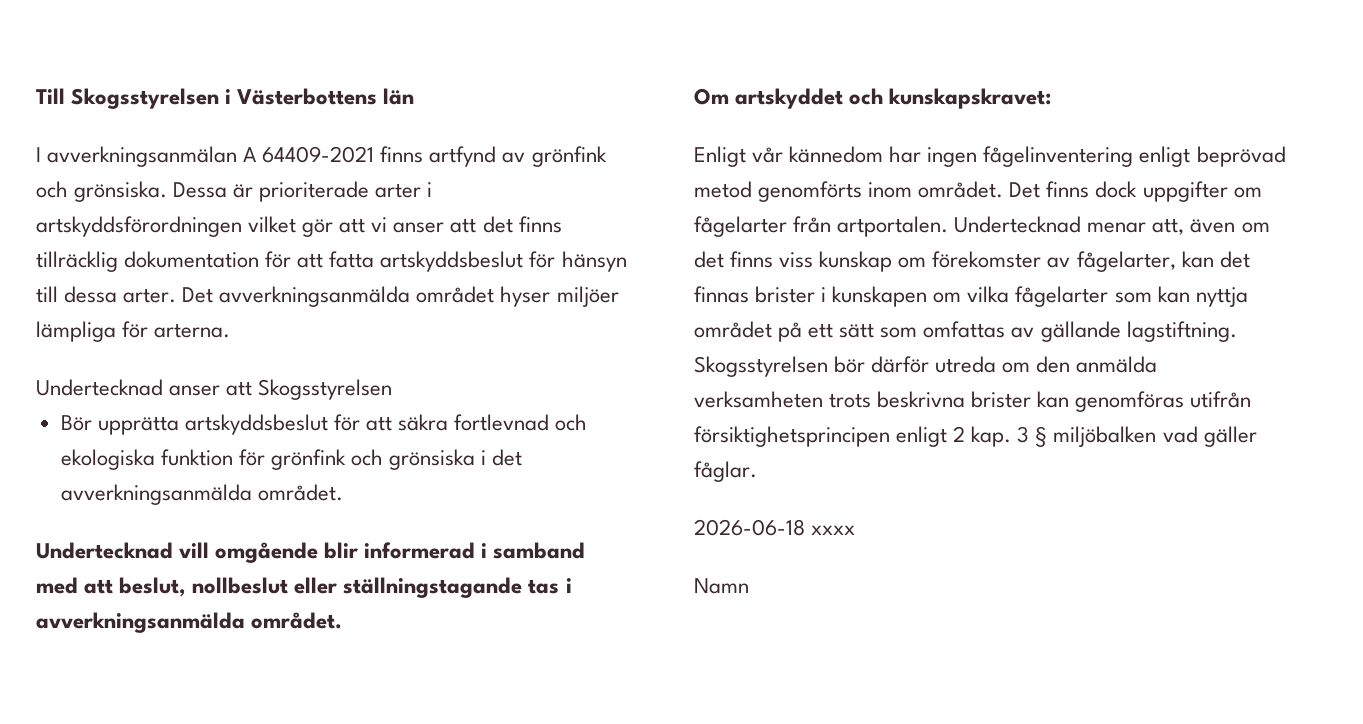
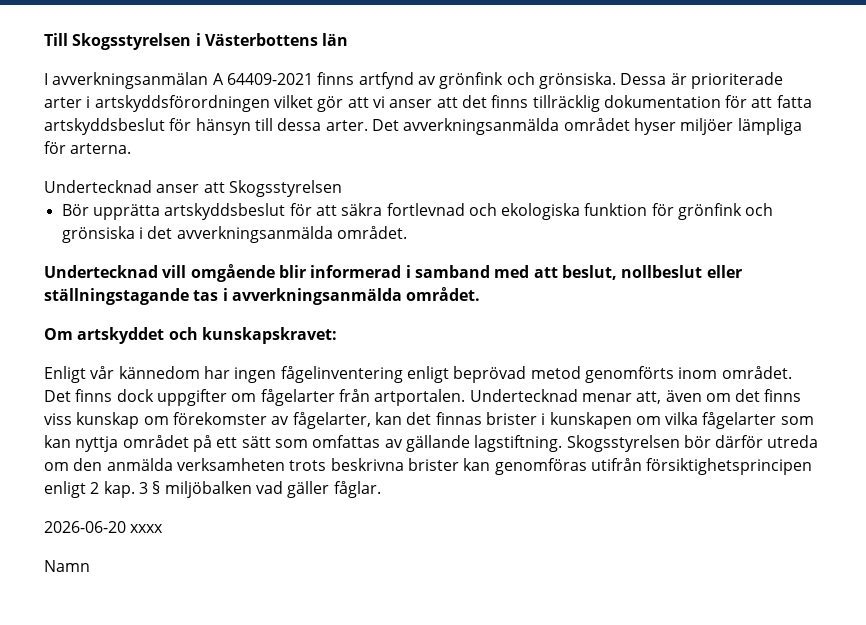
[694,519,805,536] 2026-06-18 -> [44,521,126,533] 2026-06-20

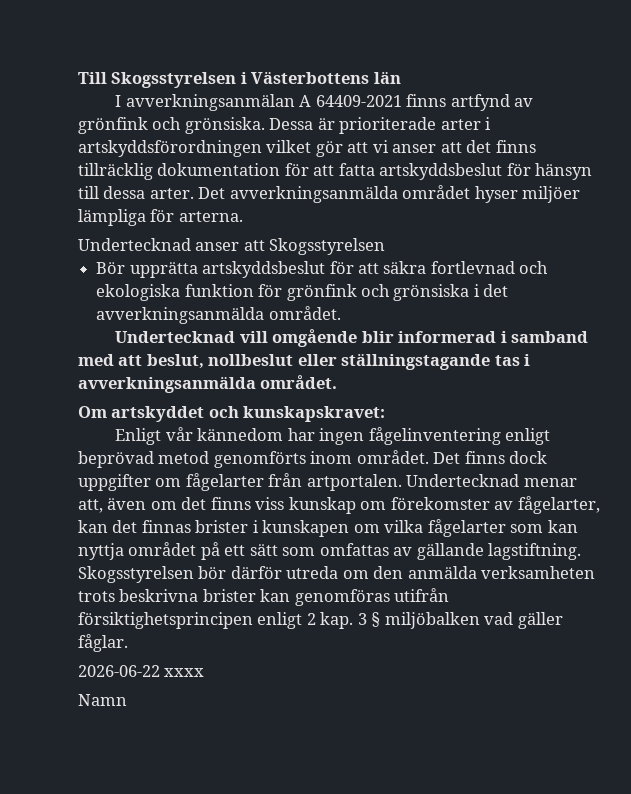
[44,521,126,533] 2026-06-20 -> [78,665,160,677] 2026-06-22

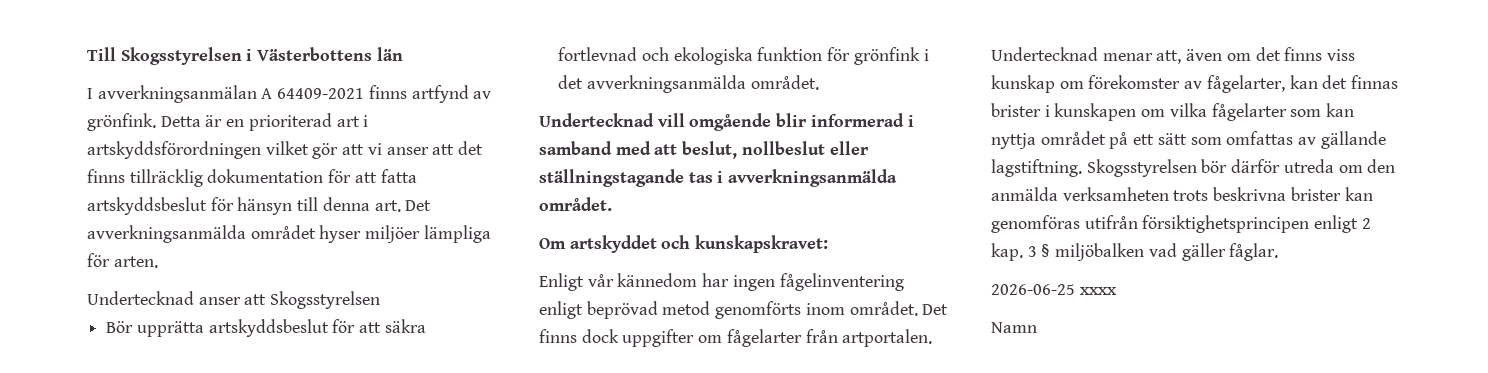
[78,117,481,134] grönfink och grönsiska. Dessa är prioriterade arter -> [87,113,360,131] grönfink. Detta är en prioriterad art
[103,186,194,199] dessa arter. -> [322,197,401,212] denna art.
[178,211,243,222] arterna. -> [113,256,158,268] arten.
[360,284,470,301] och grönsiska -> (920, 56) none
[78,665,160,677] 2026-06-22 -> [991,284,1075,295] 2026-06-25

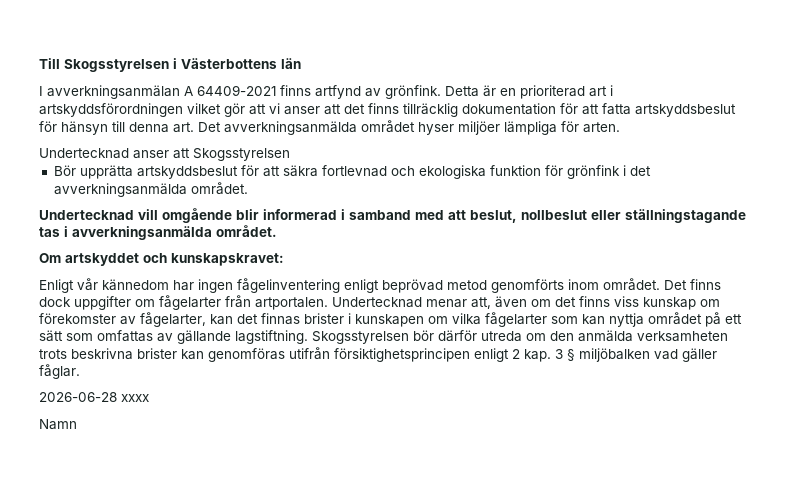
[991,284,1075,295] 2026-06-25 -> [39,392,117,402] 2026-06-28

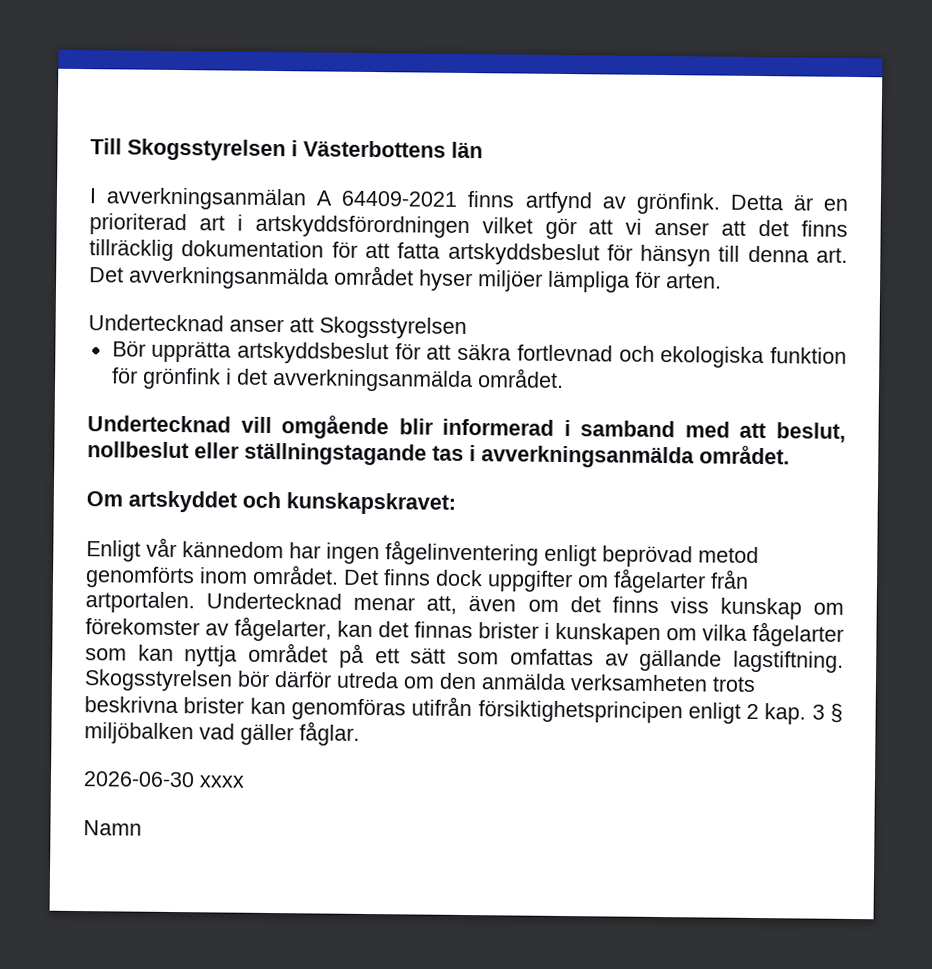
[39,392,117,402] 2026-06-28 -> [83,771,195,788] 2026-06-30

